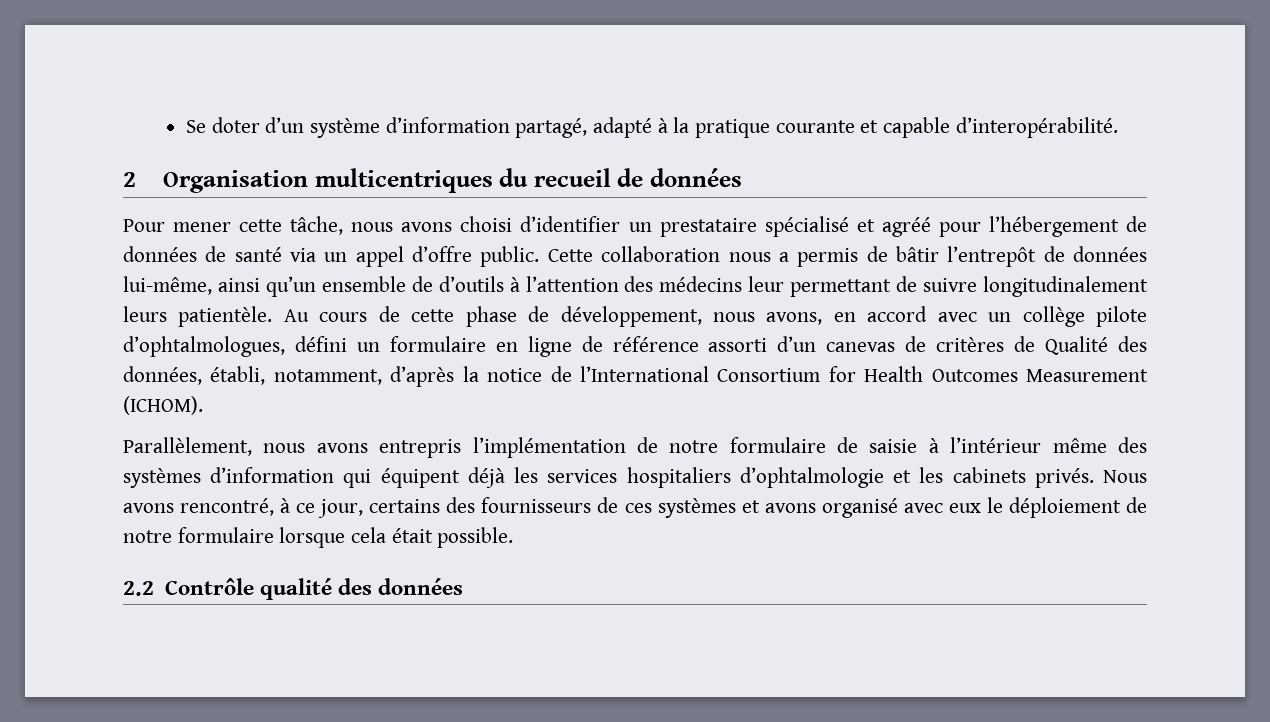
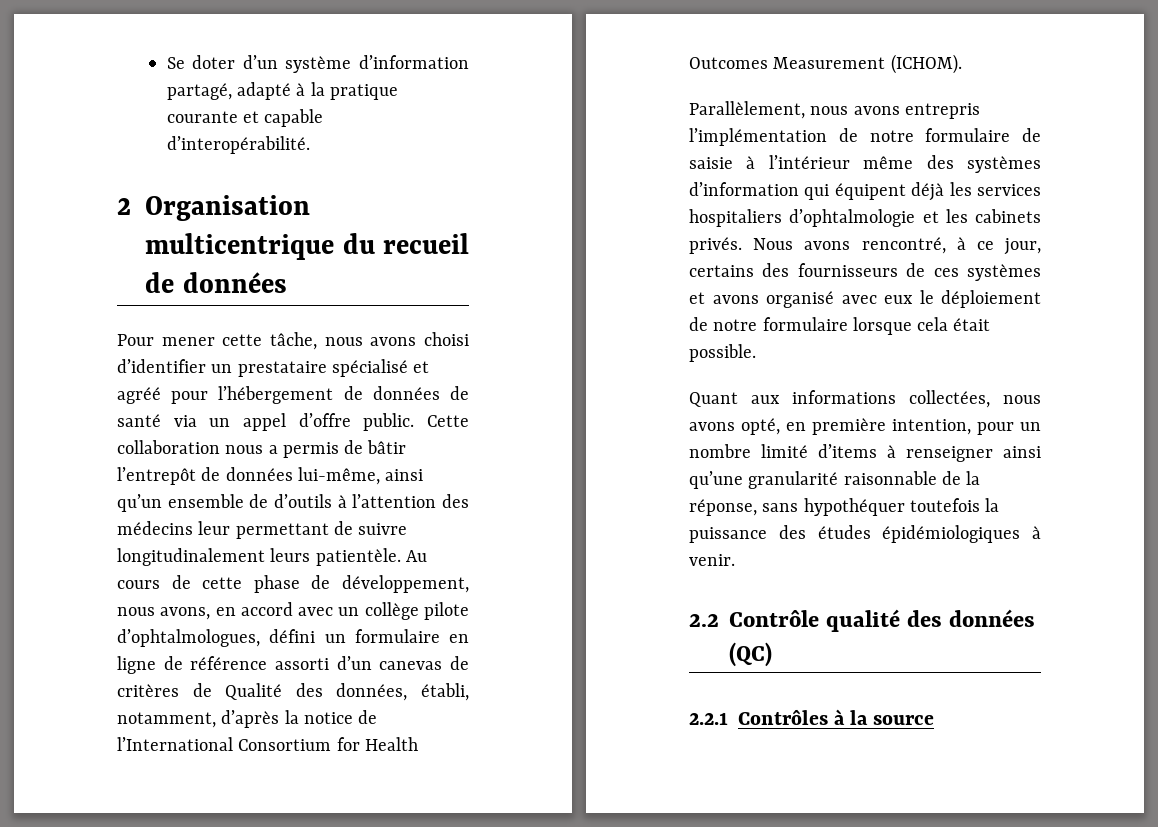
[314,168,493,193] multicentriques -> [145,233,335,260] multicentrique
(514, 537) none -> [689,390,1041,408] [689,418,1041,435] [689,444,1041,462] [689,471,981,489] [689,498,1000,516] [689,525,1041,543] [689,554,735,566] // Quant aux informations collectées, nous avons opté, en première intention, pour un nombre limité d’items à renseigner ainsi qu’une granularité raisonnable de la réponse, sans hypothéquer toutefois la puissance des études épidémiologiques à venir.
(464, 586) none -> [728,642,772,667] [689,709,934,725] (QC) // 2.2.1 Contrôles à la source

